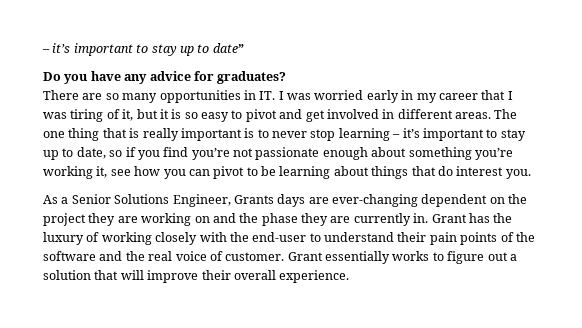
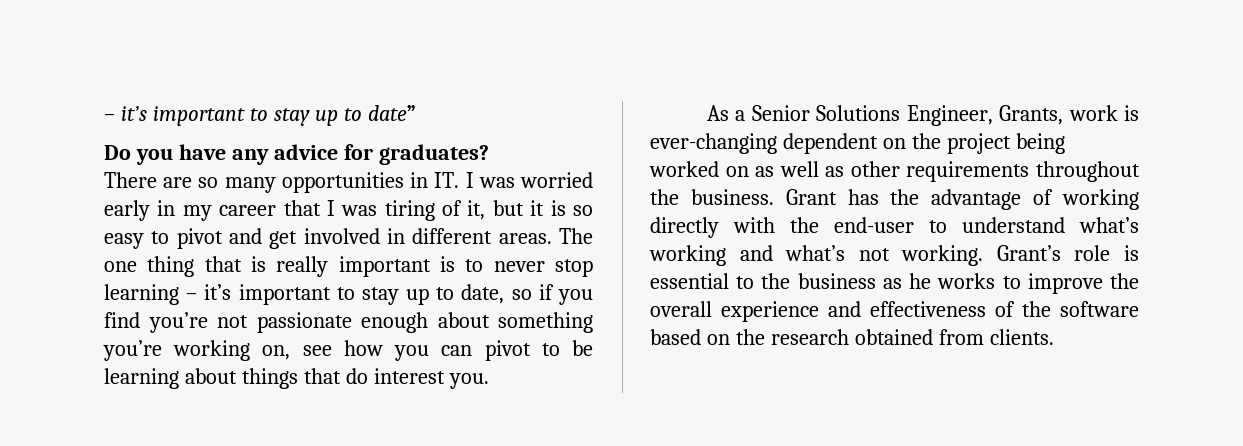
[96,166,108,178] it, -> [262,345,291,360] on,
[233,194,329,207] Grants days are -> [999,105,1139,125] Grants, work is
[88,213,429,226] they are working on and the phase they are currently in. -> [1015,133,1065,154] [649,161,1140,182] [650,189,774,205] being worked on as well as other requirements throughout the business.
[43,232,84,245] luxury -> [931,189,1022,210] advantage
[155,232,198,245] closely -> [650,217,719,238] directly
[397,232,535,245] [43,251,517,264] [43,270,350,283] their pain points of the software and the real voice of customer. Grant essentially works to figure out a solution that will improve their overall experience. -> [1079,217,1139,233] [649,245,1139,266] [650,273,1139,294] [650,301,1139,322] [650,329,1054,345] what’s working and what’s not working. Grant’s role is essential to the business as he works to improve the overall experience and effectiveness of the software based on the research obtained from clients.

